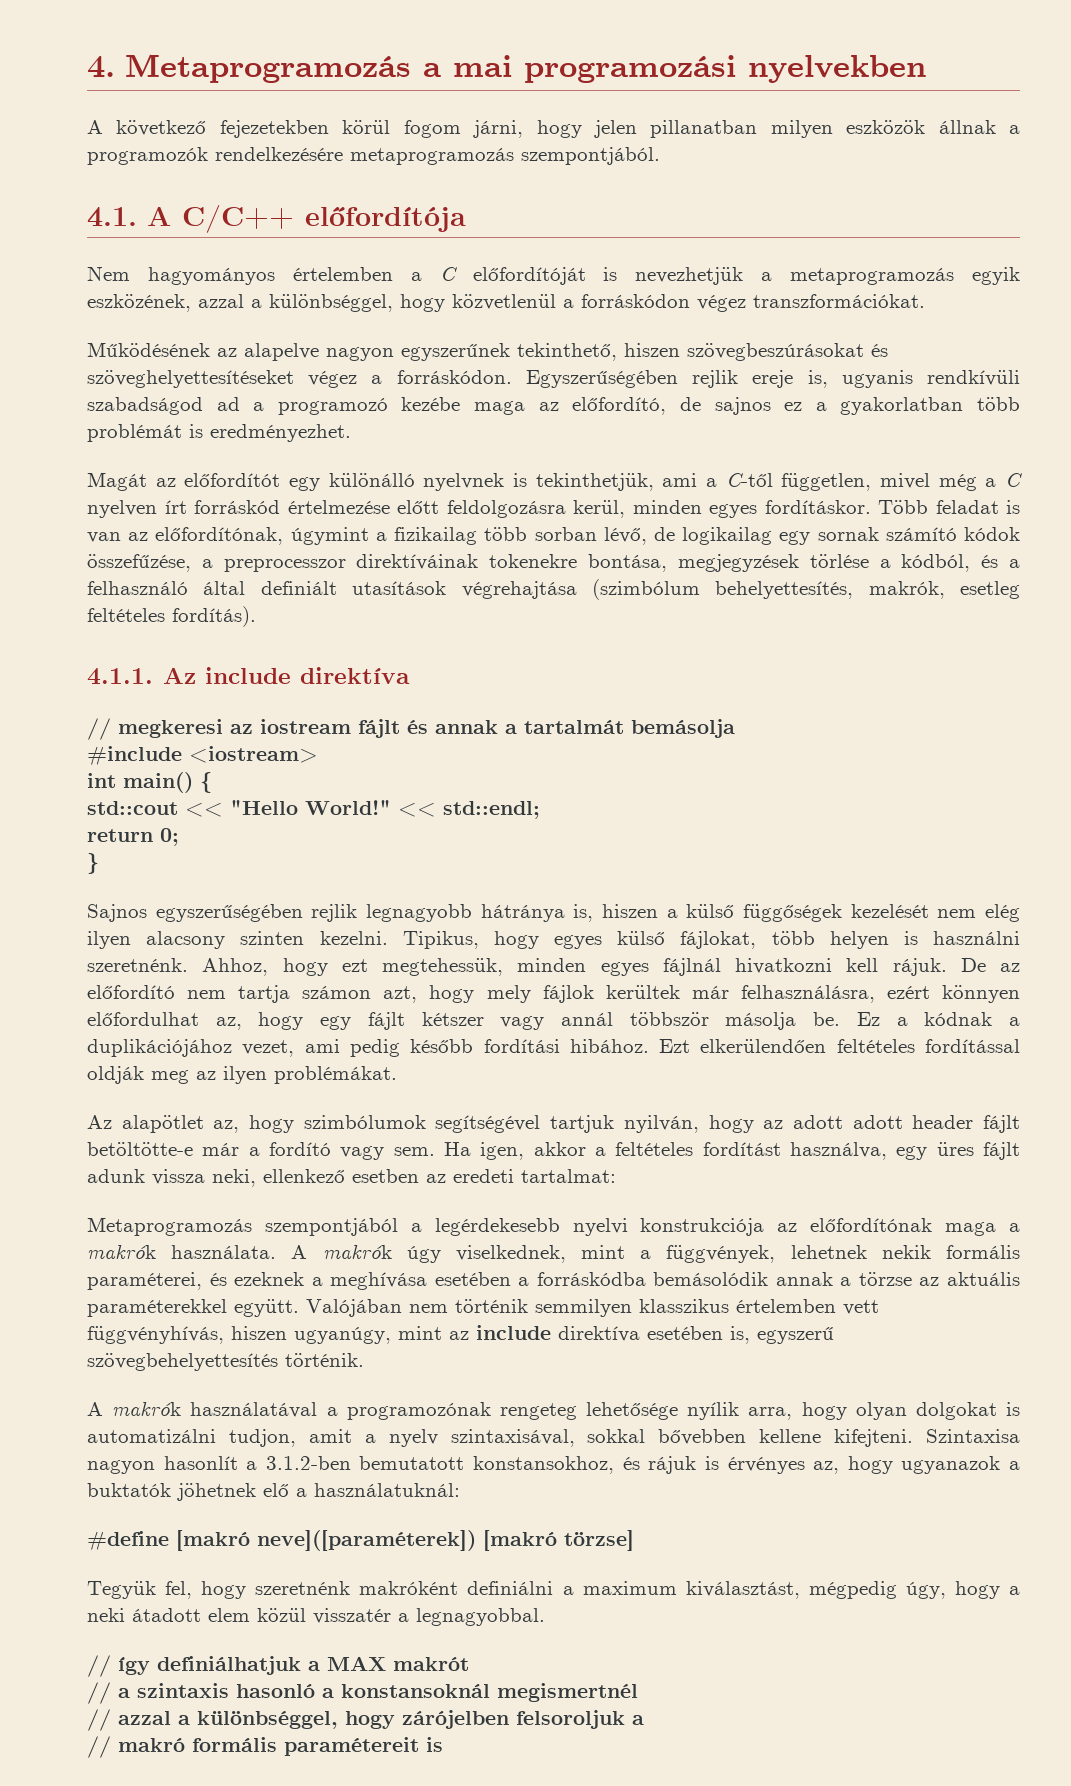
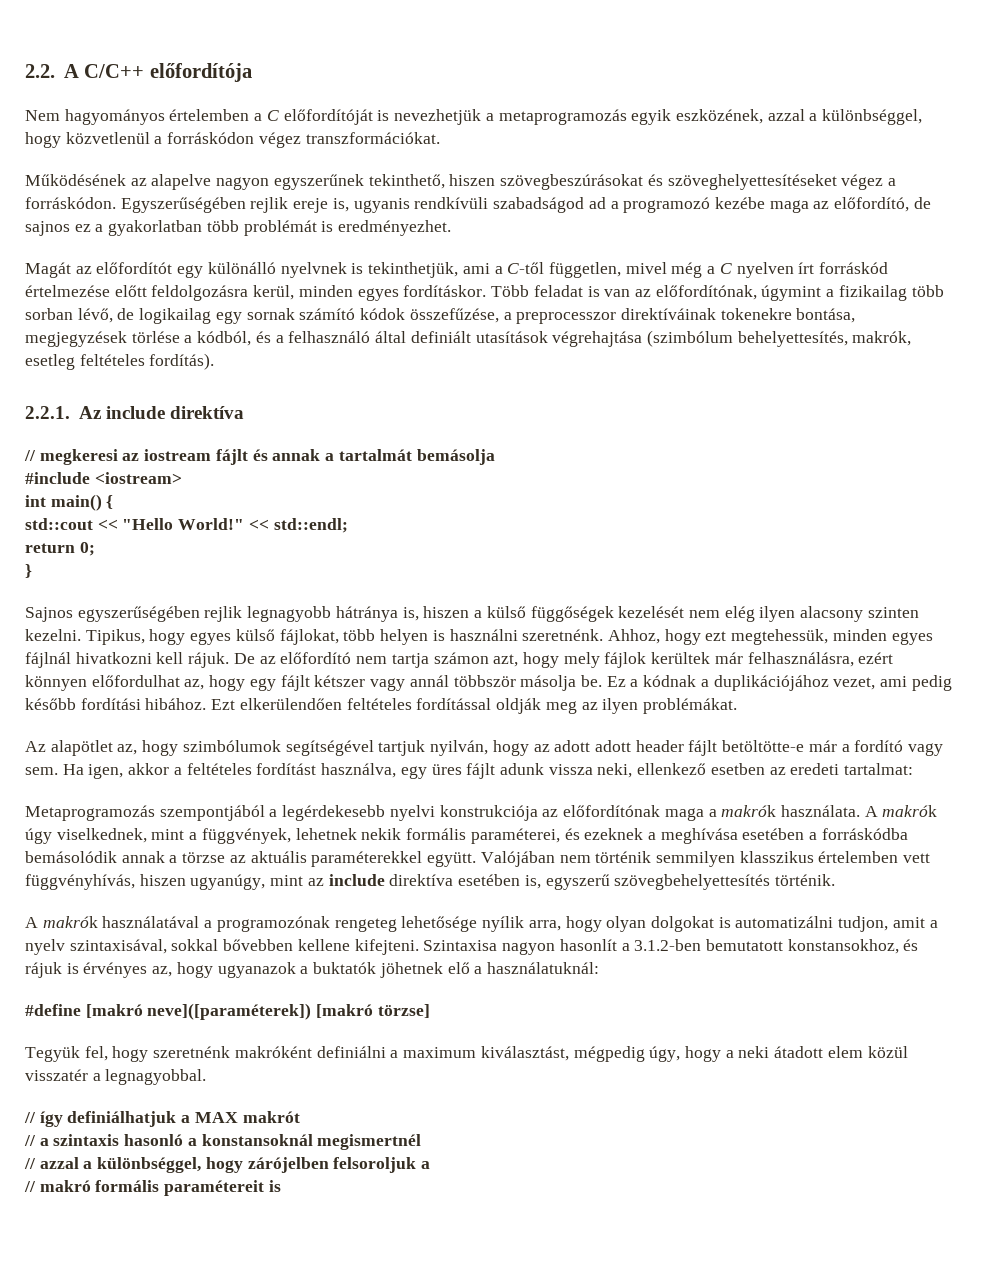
[87,54,927,83] [87,120,1020,138] [87,147,660,165] [87,207,137,227] 4. Metaprogramozás a mai programozási nyelvekben // A következő fejezetekben körül fogom járni, hogy jelen pillanatban milyen eszközök állnak a programozók rendelkezésére metaprogramozás szempontjából. // 4.1. -> [25,64,55,78] 2.2.
[87,668,153,685] 4.1.1. -> [25,406,70,419] 2.2.1.

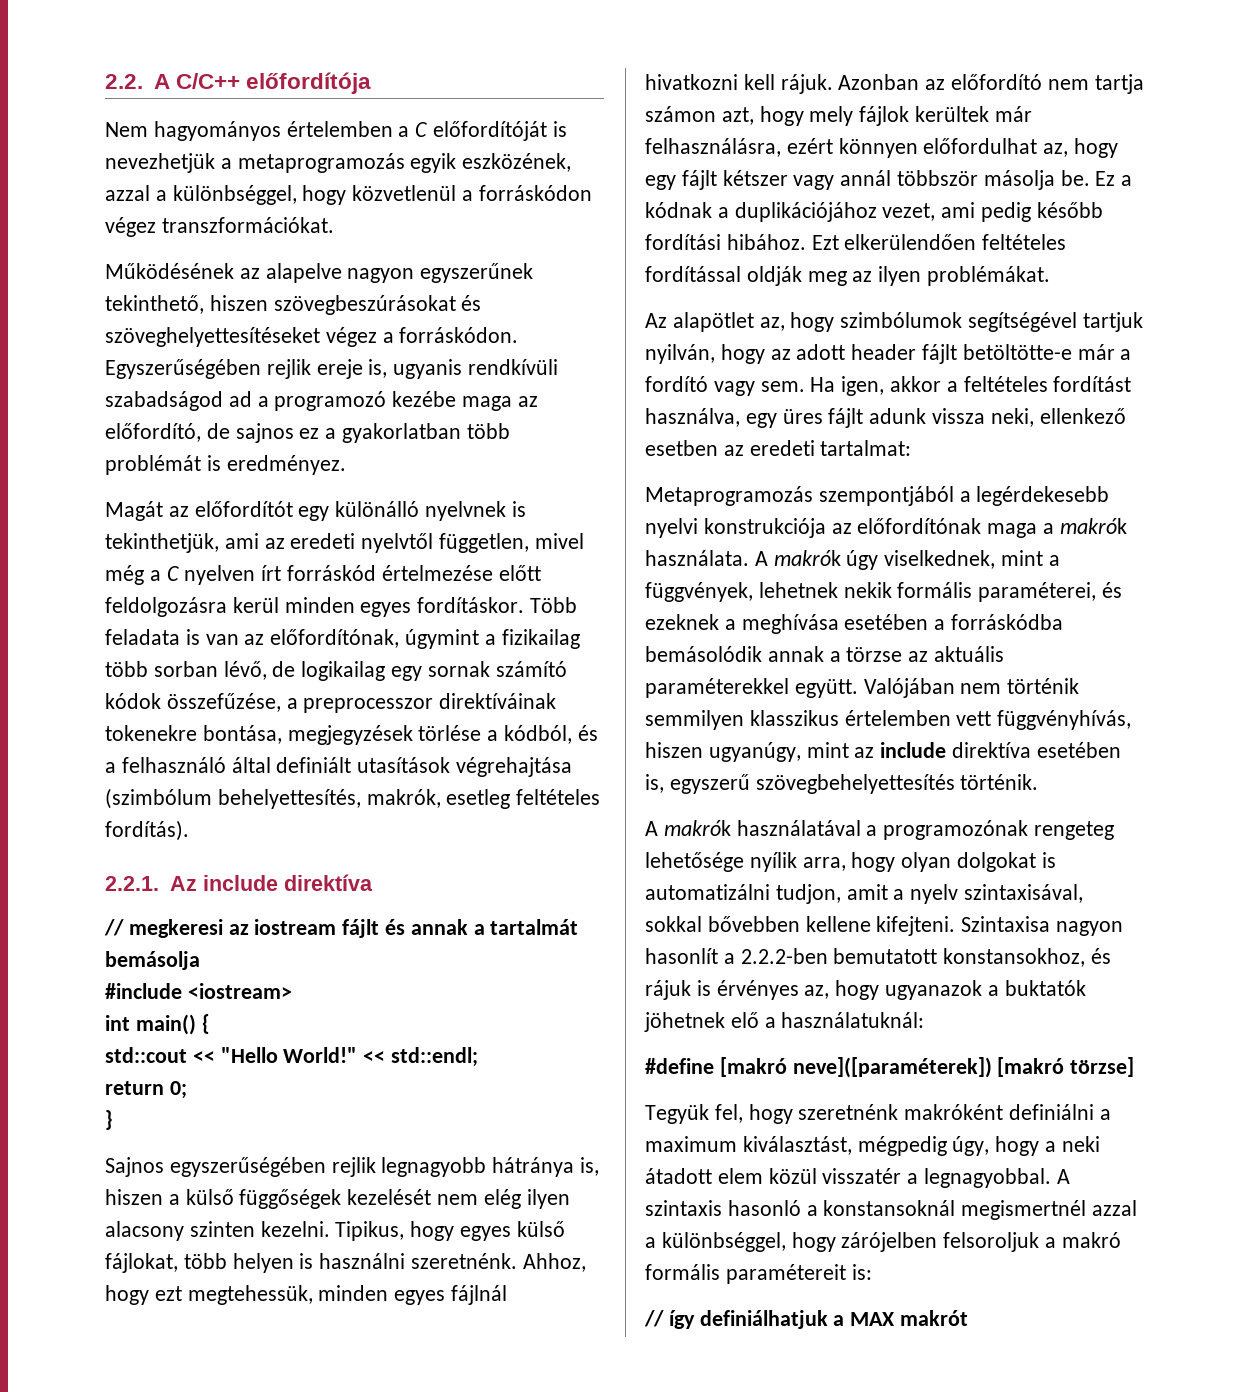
[338,220,452,236] eredményezhet. -> [226,455,346,475] eredményez.
[494,262,545,274] a C-től -> [264,533,434,553] az eredeti nyelvtől
[253,285,295,300] kerül, -> [232,597,279,613] kerül
[533,285,583,297] feladat -> [105,629,180,645] feladata
[233,653,255,664] De -> [838,74,920,90] Azonban
[594,740,631,752] adott -> (846, 352) none
[634,939,702,951] 3.1.2-ben -> [740,948,828,964] 2.2.2-ben
(207, 1077) none -> [1056,1169,1070,1184] [645,1200,1138,1220] [645,1232,1121,1252] [645,1264,872,1284] A szintaxis hasonló a konstansoknál megismertnél azzal a különbséggel, hogy zárójelben felsoroljuk a makró formális paramétereit is:
[24,1134,422,1150] [24,1157,431,1173] [24,1180,281,1196] // // a szintaxis hasonló a konstansoknál megismertnél // // azzal a különbséggel, hogy zárójelben felsoroljuk a // // makró formális paramétereit is -> (969, 1318) none

